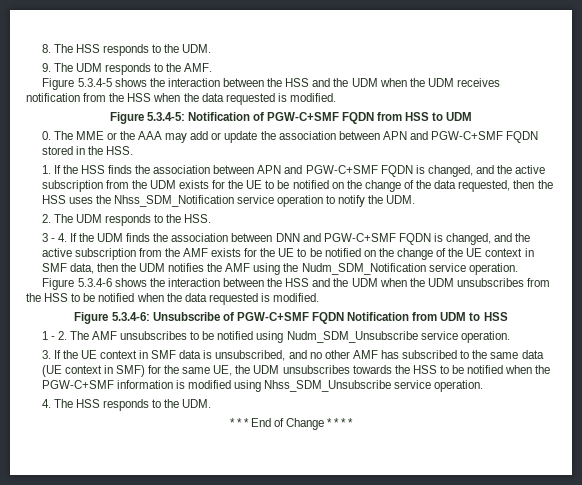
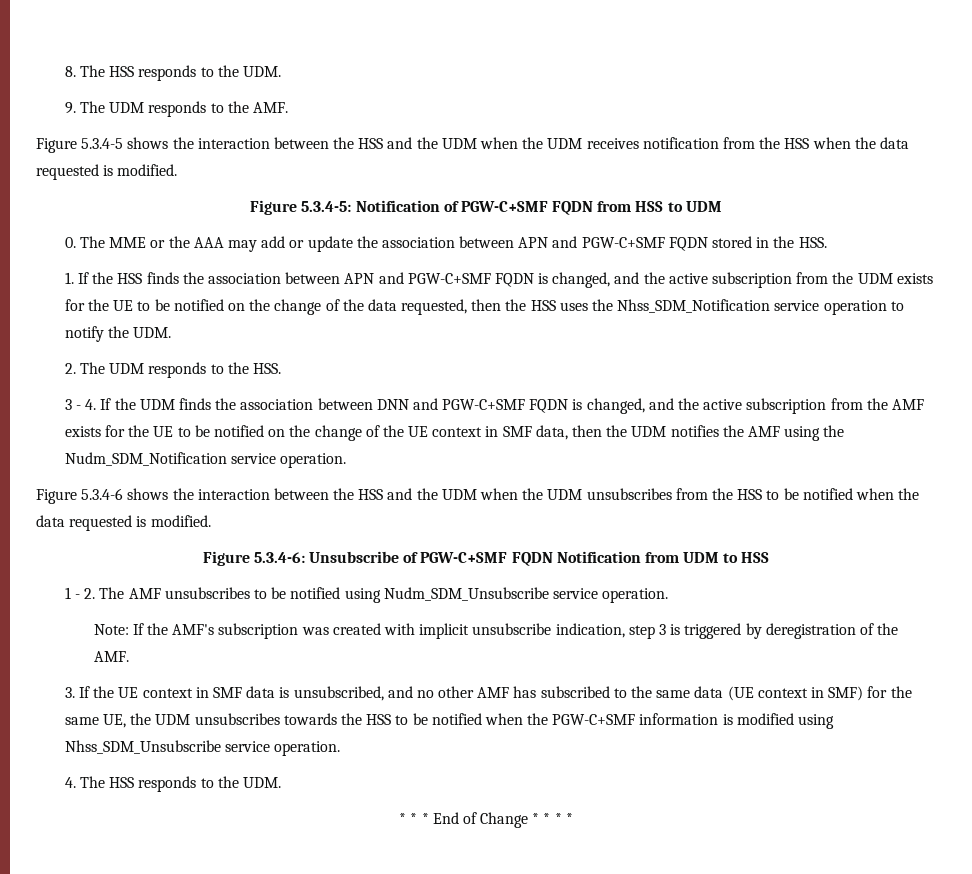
(510, 337) none -> [93,623,899,639] [93,651,129,662] // Note: If the AMF's subscription was created with implicit unsubscribe indication, step 3 is triggered by deregistration of the AMF.

